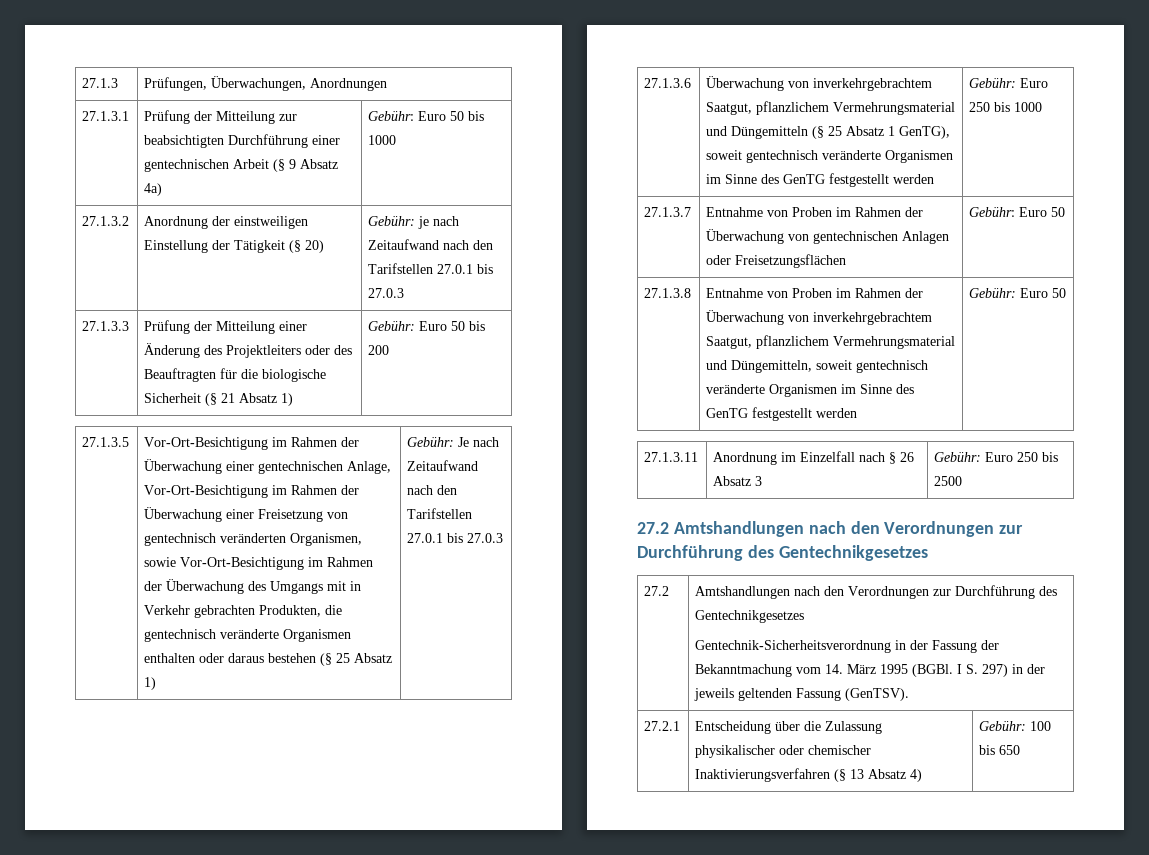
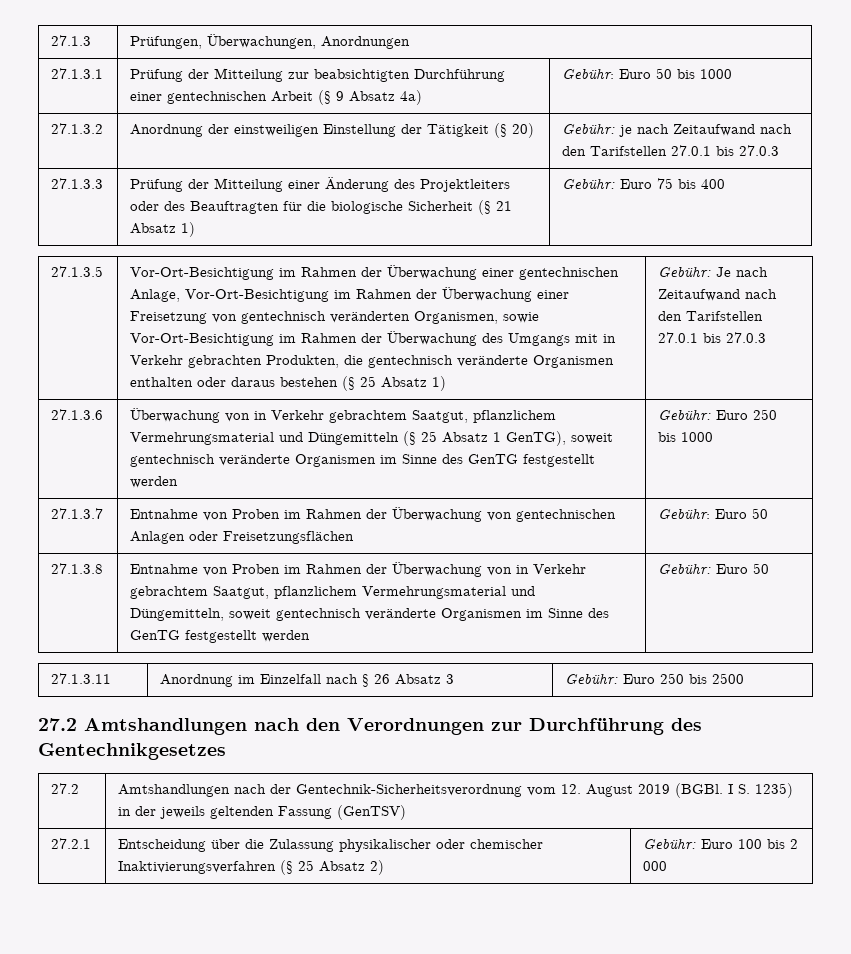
[451,321,486,331] [368,345,390,355] 50 bis 200 -> [657,178,726,189] 75 bis 400
[813,78,933,91] inverkehrgebrachtem -> [254,410,408,423] in Verkehr gebrachtem
[813,312,933,325] inverkehrgebrachtem -> [516,564,587,574] [130,586,209,599] in Verkehr gebrachtem
[824,585,1058,599] [695,610,805,623] [695,640,1000,653] [695,664,909,677] den Verordnungen zur Durchführung des Gentechnikgesetzes // Gentechnik-Sicherheitsverordnung in der Fassung der Bekanntmachung vom 14. März 1995 -> [270,784,671,797] der Gentechnik-Sicherheitsverordnung vom 12. August 2019
[982,664,1009,677] 297) -> [755,783,794,798] 1235)
[845,688,910,701] (GenTSV). -> [337,805,407,820] (GenTSV)
[850,769,923,782] [979,721,1027,731] 13 Absatz 4) | Gebühr: -> [298,860,385,875] [643,838,734,849] 25 Absatz 2) | Gebühr: Euro
[999,745,1021,755] 650 -> [790,839,799,849] [643,861,668,871] 2 000

